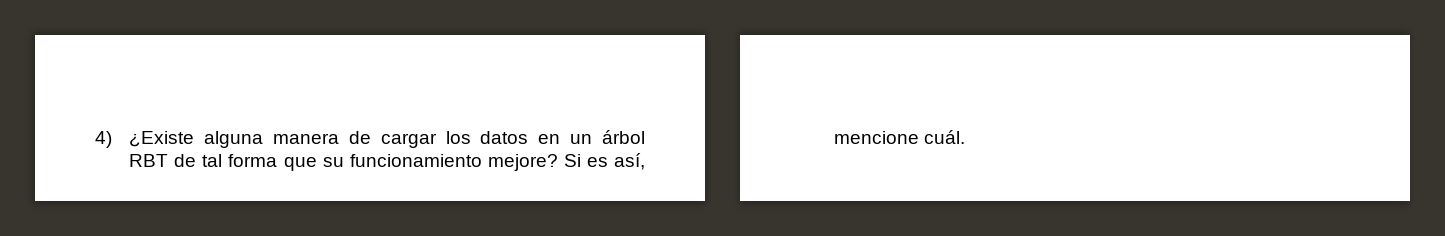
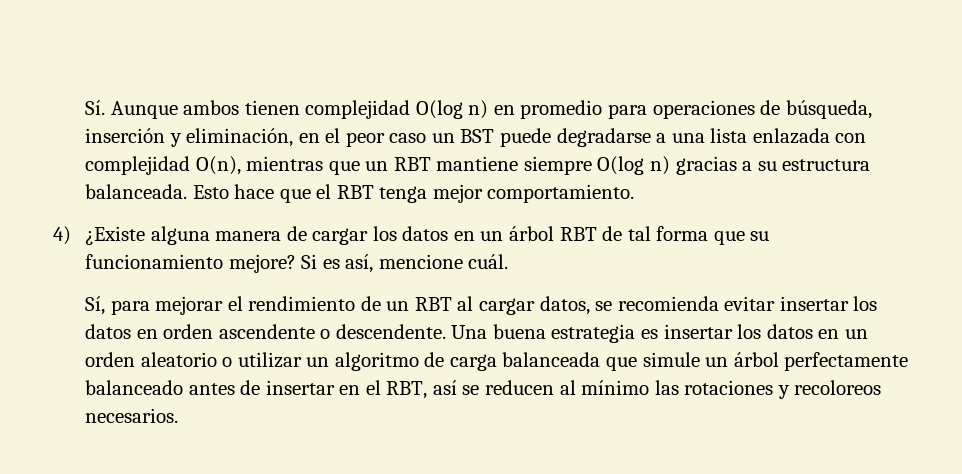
(95, 139) none -> [85,100,872,119] [85,128,867,147] [85,156,871,175] [85,184,635,203] Sí. Aunque ambos tienen complejidad O(log n) en promedio para operaciones de búsqueda, inserción y eliminación, en el peor caso un BST puede degradarse a una lista enlazada con complejidad O(n), mientras que un RBT mantiene siempre O(log n) gracias a su estructura balanceada. Esto hace que el RBT tenga mejor comportamiento. //
(966, 137) none -> [85,296,878,315] [85,324,868,343] [85,352,909,371] [85,380,882,399] [85,408,179,423] // Sí, para mejorar el rendimiento de un RBT al cargar datos, se recomienda evitar insertar los datos en orden ascendente o descendente. Una buena estrategia es insertar los datos en un orden aleatorio o utilizar un algoritmo de carga balanceada que simule un árbol perfectamente balanceado antes de insertar en el RBT, así se reducen al mínimo las rotaciones y recoloreos necesarios.

